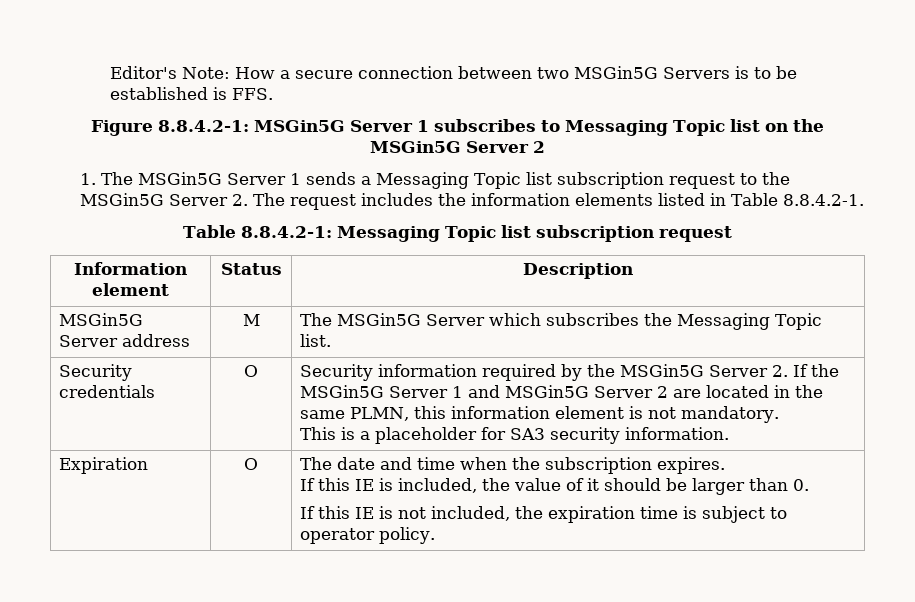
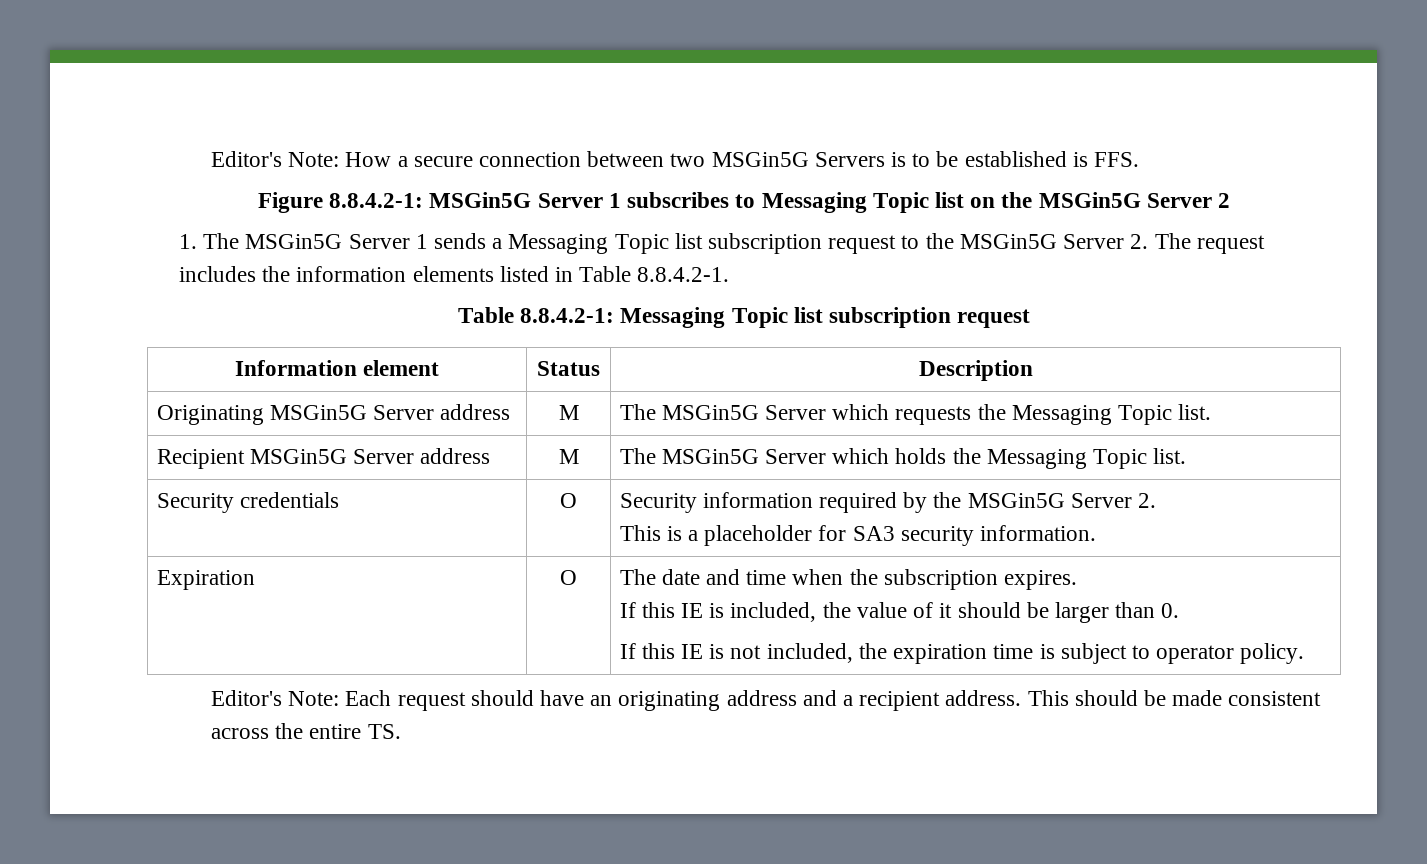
[59,313,144,326] [59,334,191,347] [242,314,260,326] [300,313,640,326] MSGin5G Server address | M | The MSGin5G Server which subscribes -> [156,404,511,425] [558,405,579,420] [619,404,1212,425] [156,448,491,469] [558,449,579,464] [619,448,947,464] Originating MSGin5G Server address | M | The MSGin5G Server which requests the Messaging Topic list. // Recipient MSGin5G Server address | M | The MSGin5G Server which holds
[793,364,840,377] [300,385,824,398] [300,406,780,423] If the MSGin5G Server 1 and MSGin5G Server 2 are located in the same PLMN, this information element is not mandatory. -> (1157, 500) none
(436, 535) none -> [210,690,1322,711] [210,723,401,739] // Editor's Note: Each request should have an originating address and a recipient address. This should be made consistent across the entire TS.

